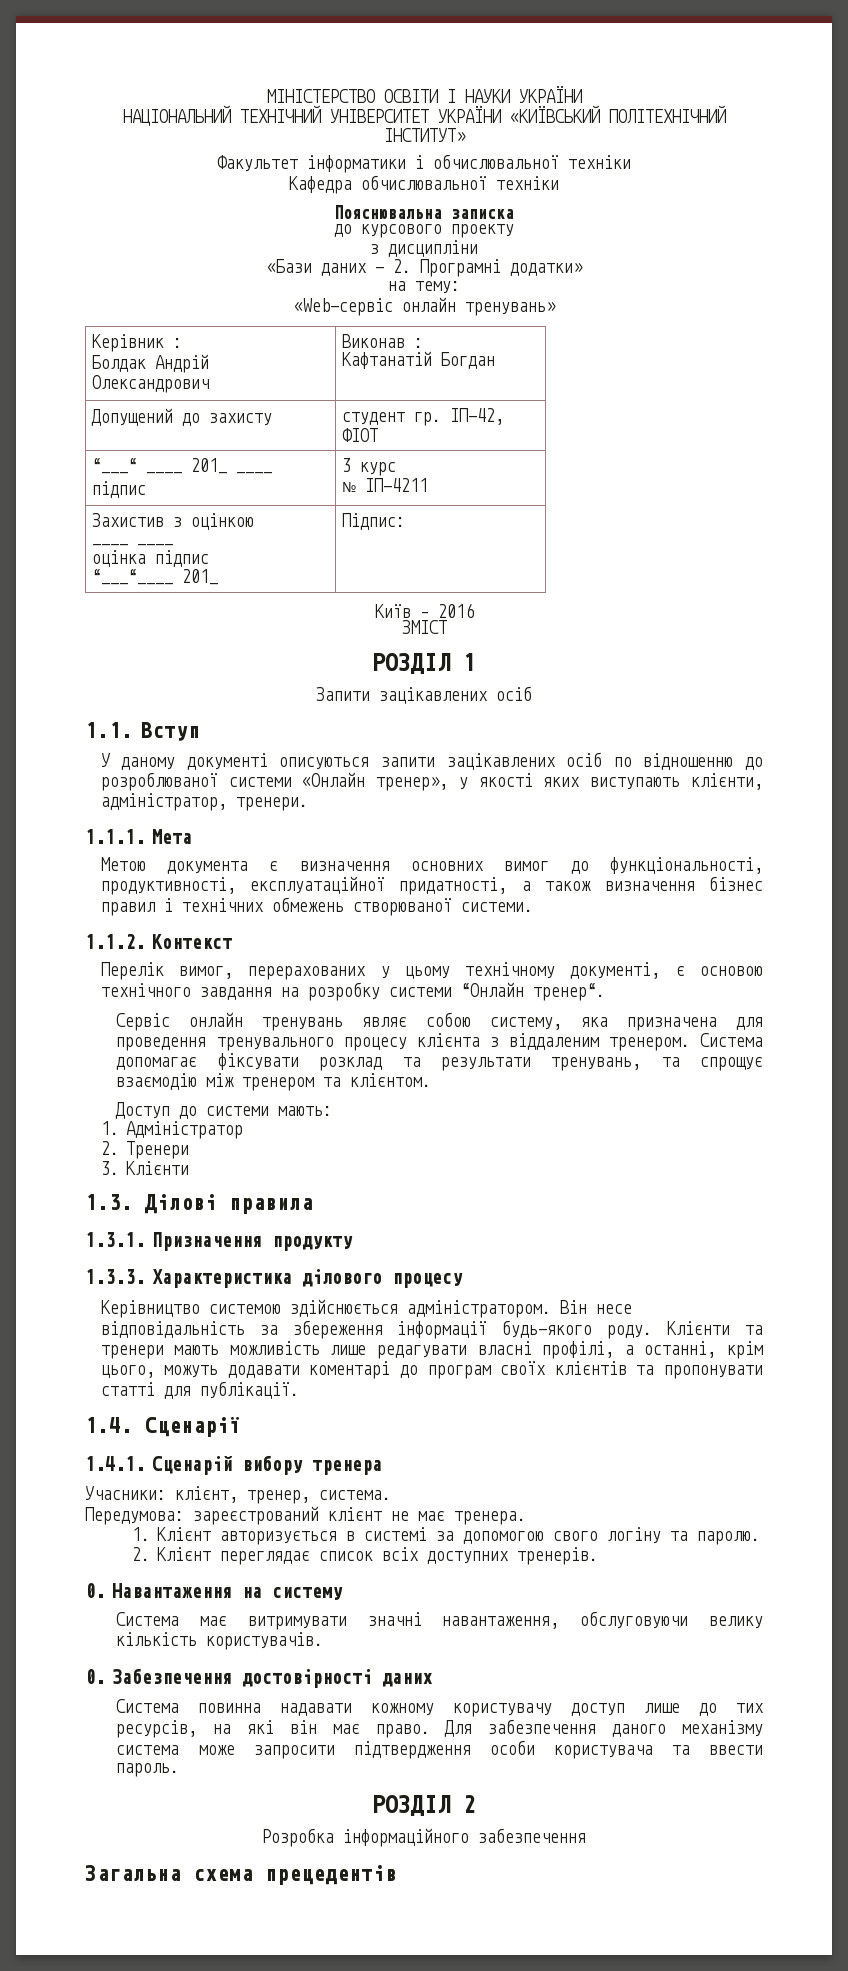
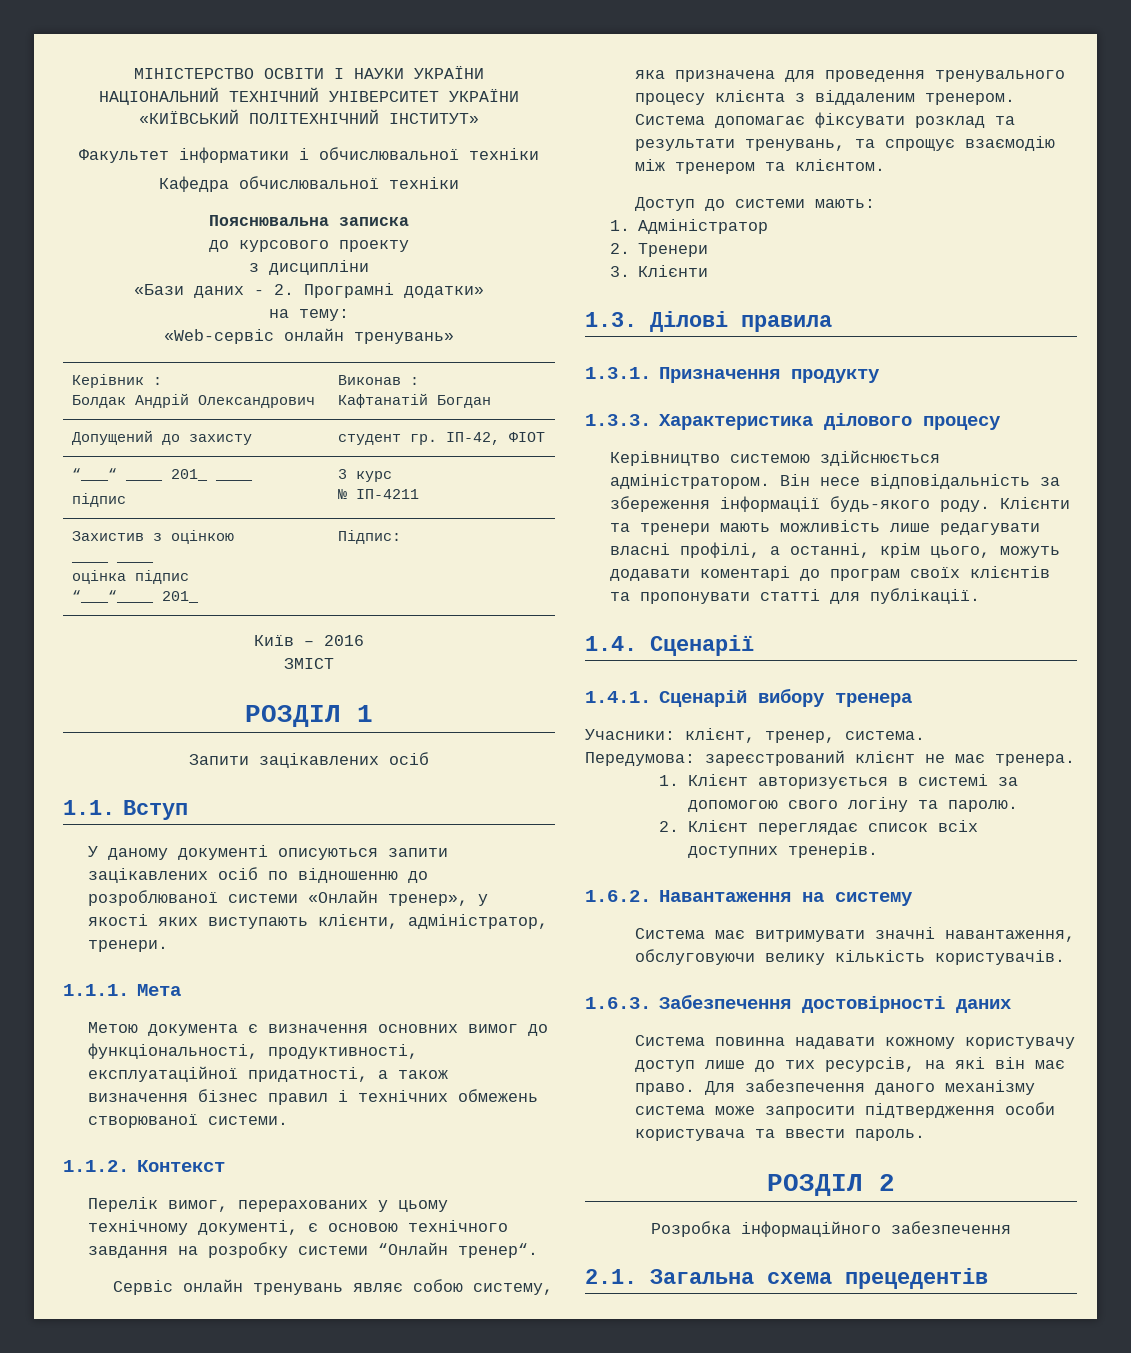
[85,1583,105,1598] 0. -> [585,890,651,902] 1.6.2.
[85,1669,105,1684] 0. -> [585,997,651,1009] 1.6.3.
(586, 1835) none -> [585,1269,637,1284] 2.1.

